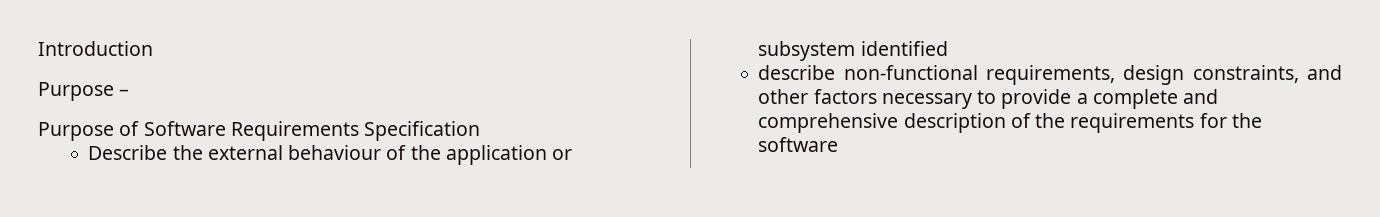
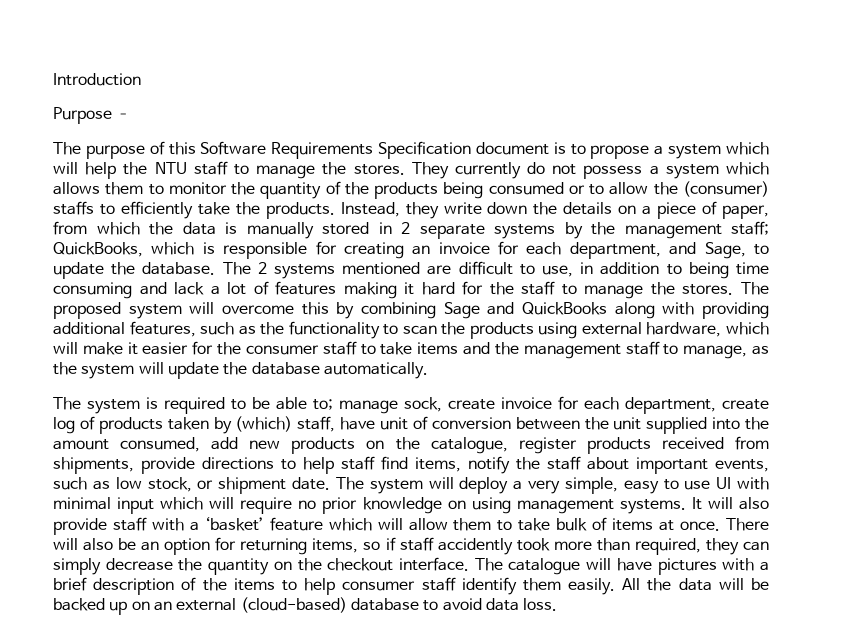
[38,121,140,141] Purpose of -> [53,141,196,159] The purpose of this
[88,145,573,165] [758,41,948,61] [758,65,1342,85] [758,89,1219,109] [758,113,1262,133] [758,137,839,152] // Describe the external behaviour of the application or subsystem identified // describe non-functional requirements, design constraints, and other factors necessary to provide a complete and comprehensive description of the requirements for the software -> [475,142,769,159] [53,161,769,179] [53,181,769,199] [53,201,769,219] [53,221,769,239] [53,241,769,259] [53,261,770,279] [53,281,769,299] [53,302,770,319] [53,321,770,339] [53,341,770,359] [53,362,428,379] [53,396,769,414] [53,416,769,434] [53,436,770,454] [53,456,769,474] [53,477,770,494] [53,497,769,514] [53,516,770,535] [53,537,769,555] [53,557,769,575] [53,577,769,595] [53,597,558,615] document is to propose a system which will help the NTU staff to manage the stores. They currently do not possess a system which allows them to monitor the quantity of the products being consumed or to allow the (consumer) staffs to efficiently take the products. Instead, they write down the details on a piece of paper, from which the data is manually stored in 2 separate systems by the management staff; QuickBooks, which is responsible for creating an invoice for each department, and Sage, to update the database. The 2 systems mentioned are difficult to use, in addition to being time consuming and lack a lot of features making it hard for the staff to manage the stores. The proposed system will overcome this by combining Sage and QuickBooks along with providing additional features, such as the functionality to scan the products using external hardware, which will make it easier for the consumer staff to take items and the management staff to manage, as the system will update the database automatically. // The system is required to be able to; manage sock, create invoice for each department, create log of products taken by (which) staff, have unit of conversion between the unit supplied into the amount consumed, add new products on the catalogue, register products received from shipments, provide directions to help staff find items, notify the staff about important events, such as low stock, or shipment date. The system will deploy a very simple, easy to use UI with minimal input which will require no prior knowledge on using management systems. It will also provide staff with a ‘basket’ feature which will allow them to take bulk of items at once. There will also be an option for returning items, so if staff accidently took more than required, they can simply decrease the quantity on the checkout interface. The catalogue will have pictures with a brief description of the items to help consumer staff identify them easily. All the data will be backed up on an external (cloud-based) database to avoid data loss.

